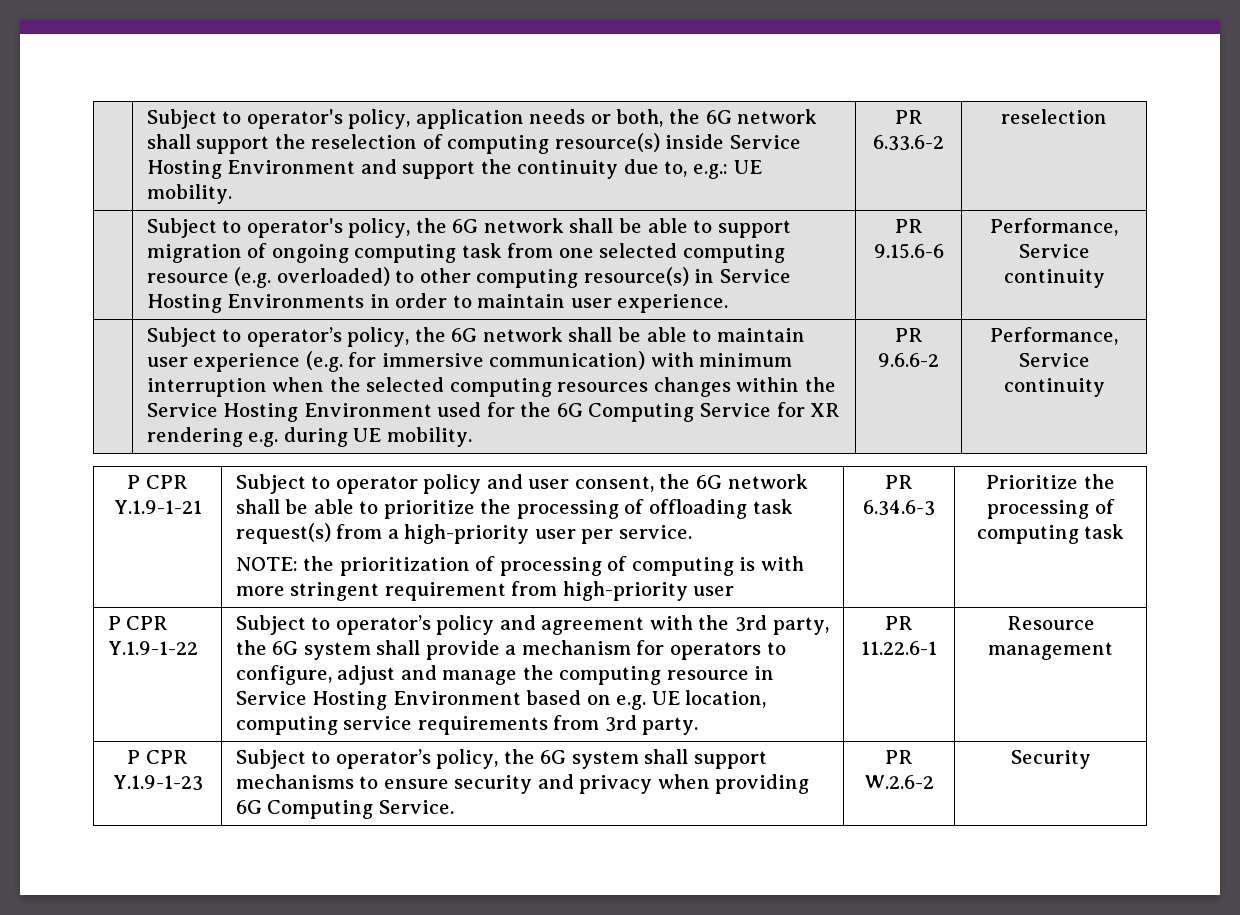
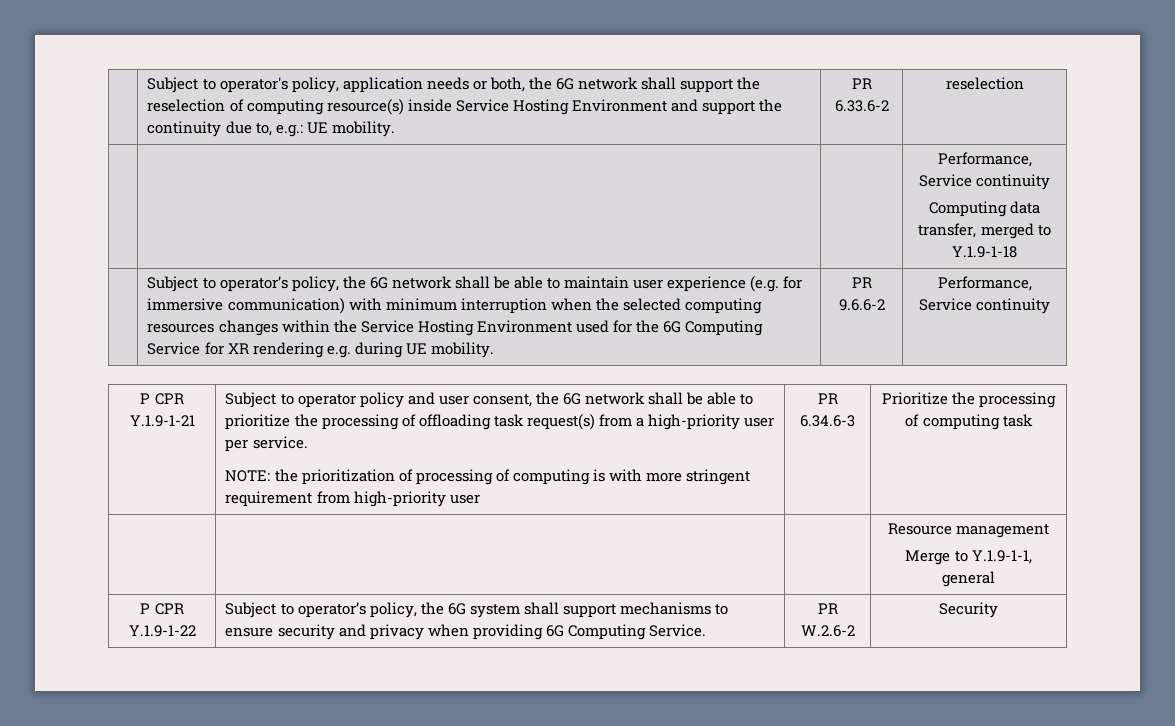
[146,218,791,238] [146,243,786,263] [146,267,792,288] [146,293,729,313] [894,219,923,233] [873,243,944,259] [990,218,1118,236] [1018,244,1090,258] [1003,269,1105,288] Subject to operator's policy, the 6G network shall be able to support migration of ongoing computing task from one selected computing resource (e.g. overloaded) to other computing resource(s) in Service Hosting Environments in order to maintain user experience. | PR 9.15.6-6 | Performance, Service continuity -> [937,152,1032,167] [918,174,1051,190] [928,201,1041,217] [918,223,1051,239] [952,246,1017,258] | | Performance, Service continuity // Computing data transfer, merged to Y.1.9-1-18
[107,616,169,630] [107,641,198,655] [235,615,829,635] [235,640,786,660] [235,665,775,685] [235,690,767,710] [235,715,699,735] [885,616,913,630] [861,641,937,655] [1006,616,1095,630] [988,642,1113,660] [127,750,188,764] [112,775,203,791] P CPR Y.1.9-1-22 | Subject to operator’s policy and agreement with the 3rd party, the 6G system shall provide a mechanism for operators to configure, adjust and manage the computing resource in Service Hosting Environment based on e.g. UE location, computing service requirements from 3rd party. | PR 11.22.6-1 | Resource management // P CPR Y.1.9-1-23 -> [887,523,1050,538] [905,550,1032,565] [942,571,995,587] [140,603,184,615] [128,625,196,637] | | | Resource management // Merge to Y.1.9-1-1, general // P CPR Y.1.9-1-22

